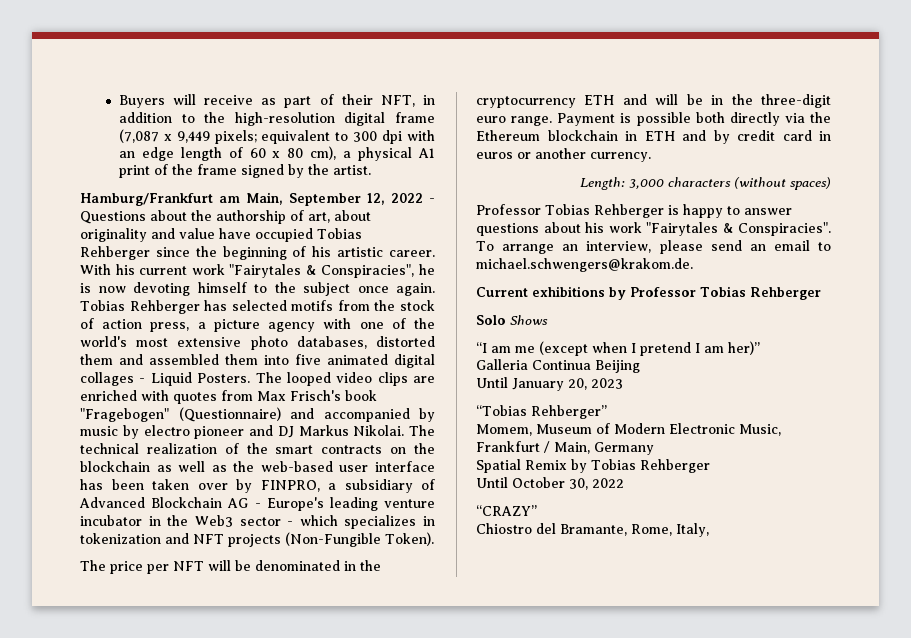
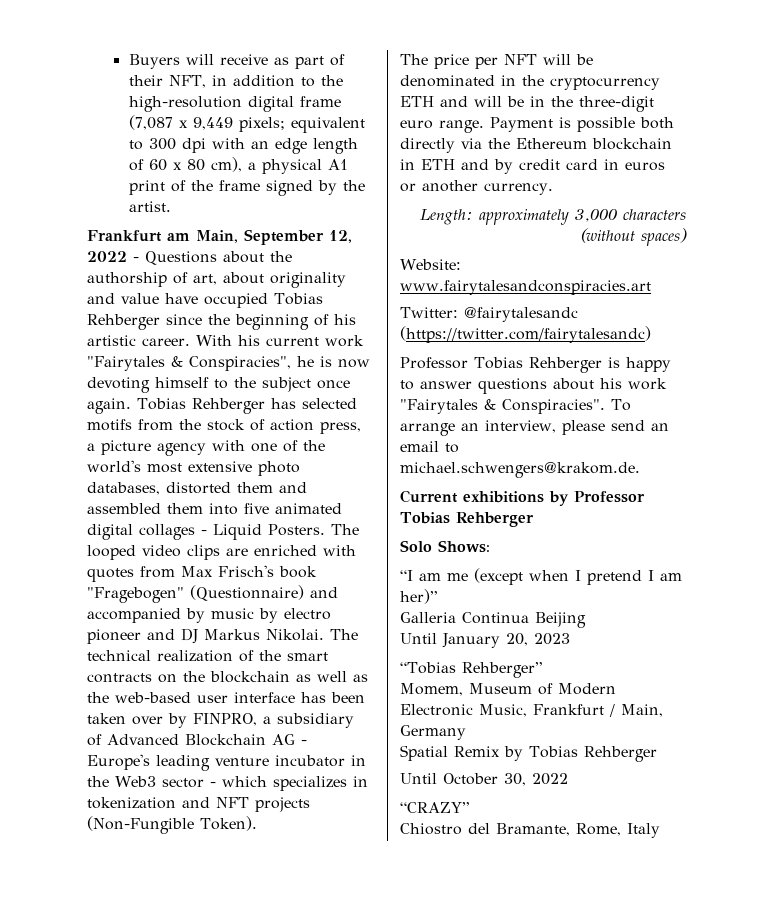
[80,193,213,206] Hamburg/Frankfurt -> [87,230,162,242] Frankfurt
(625, 183) none -> [479,209,569,225] approximately
(831, 183) none -> [400,259,461,270] [400,280,651,295] [400,307,578,322] [400,326,651,343] // Website: www.fairytalesandconspiracies.art // Twitter: @fairytalesandc (https://twitter.com/fairytalesandc)
[510,315,548,325] Shows -> [438,540,490,553] Shows:
[676,523,709,537] Italy, -> [627,823,660,838] Italy

